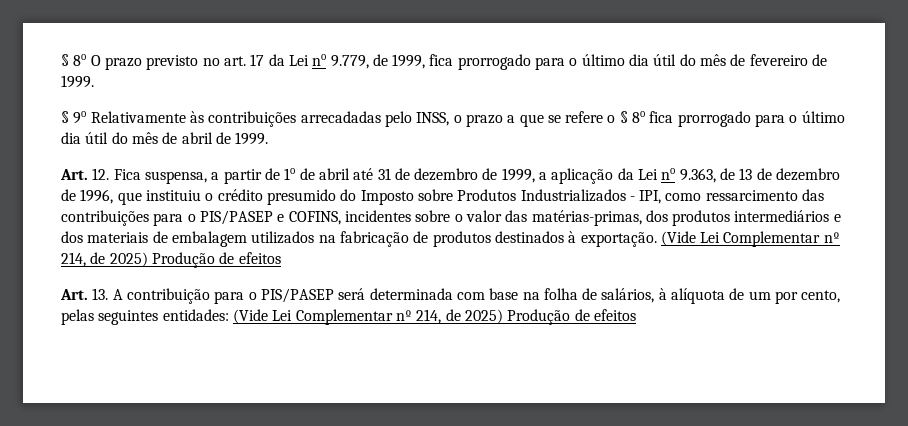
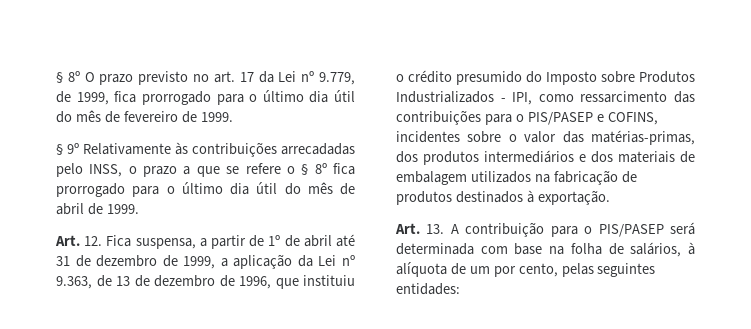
[61,54,87,66] § 8o -> [56,71,80,83] § 8º
[312,54,327,66] no -> [301,71,315,82] nº
[73,111,87,124] 9o -> [66,143,79,154] 9º
[632,111,646,123] 8o -> [314,163,327,174] 8º
[284,168,296,180] 1o -> [268,235,281,246] 1º
[661,168,676,180] no -> [341,255,355,266] nº
[660,231,840,247] [61,252,281,268] (Vide Lei Complementar nº 214, de 2025) Produção de efeitos -> (610, 197) none
[232,309,636,325] (Vide Lei Complementar nº 214, de 2025) Produção de efeitos -> (460, 289) none

